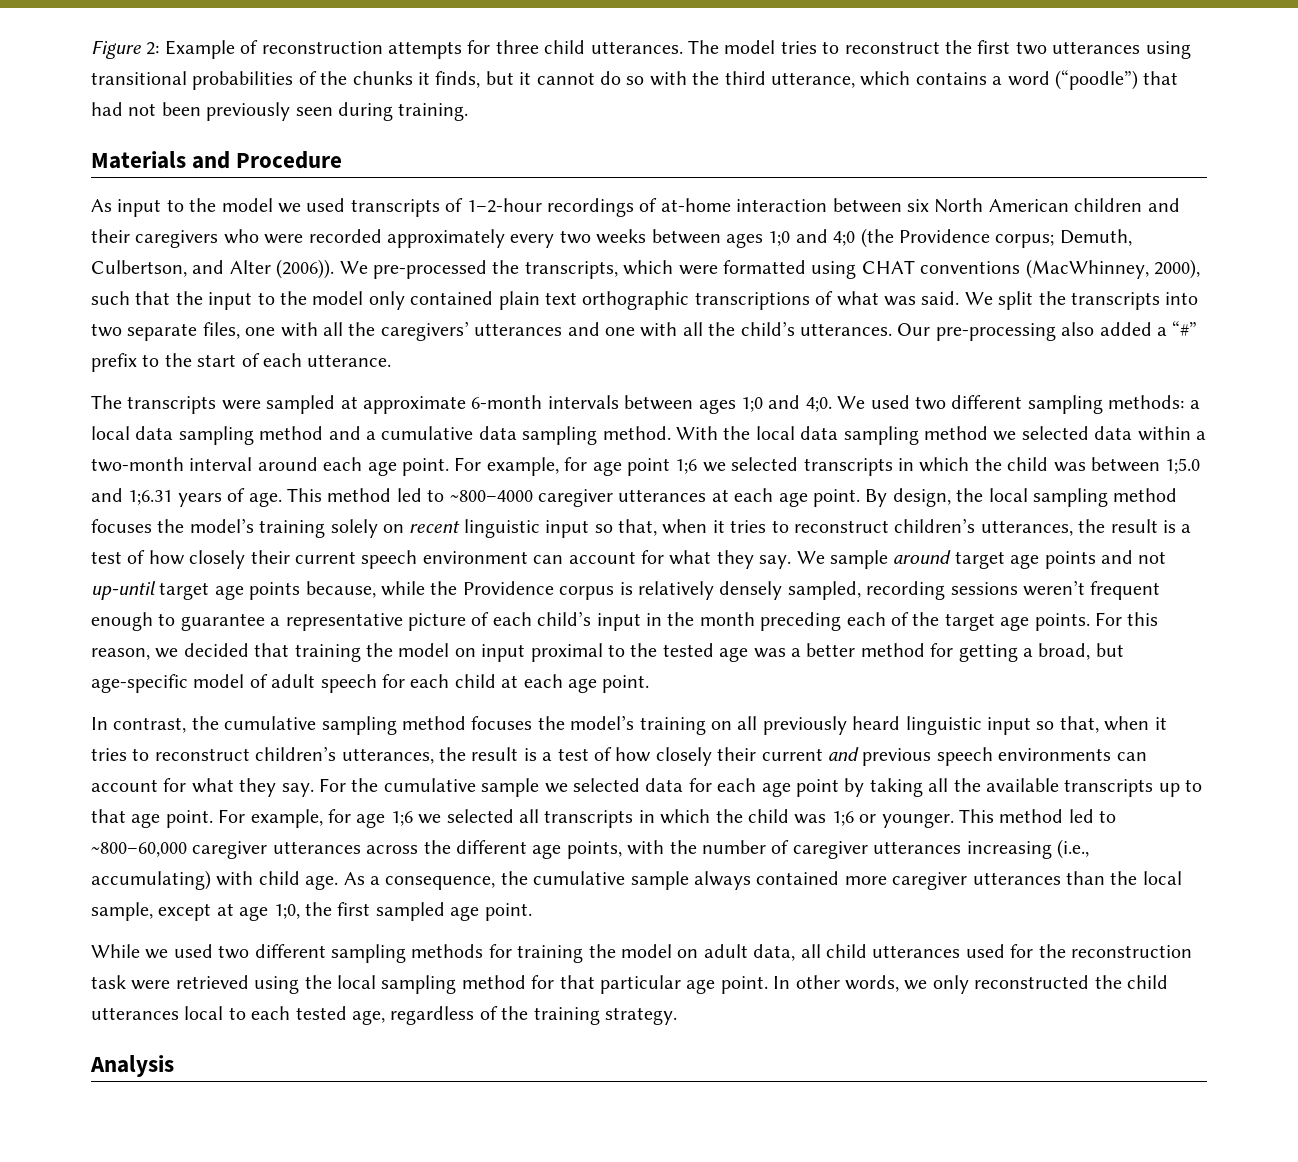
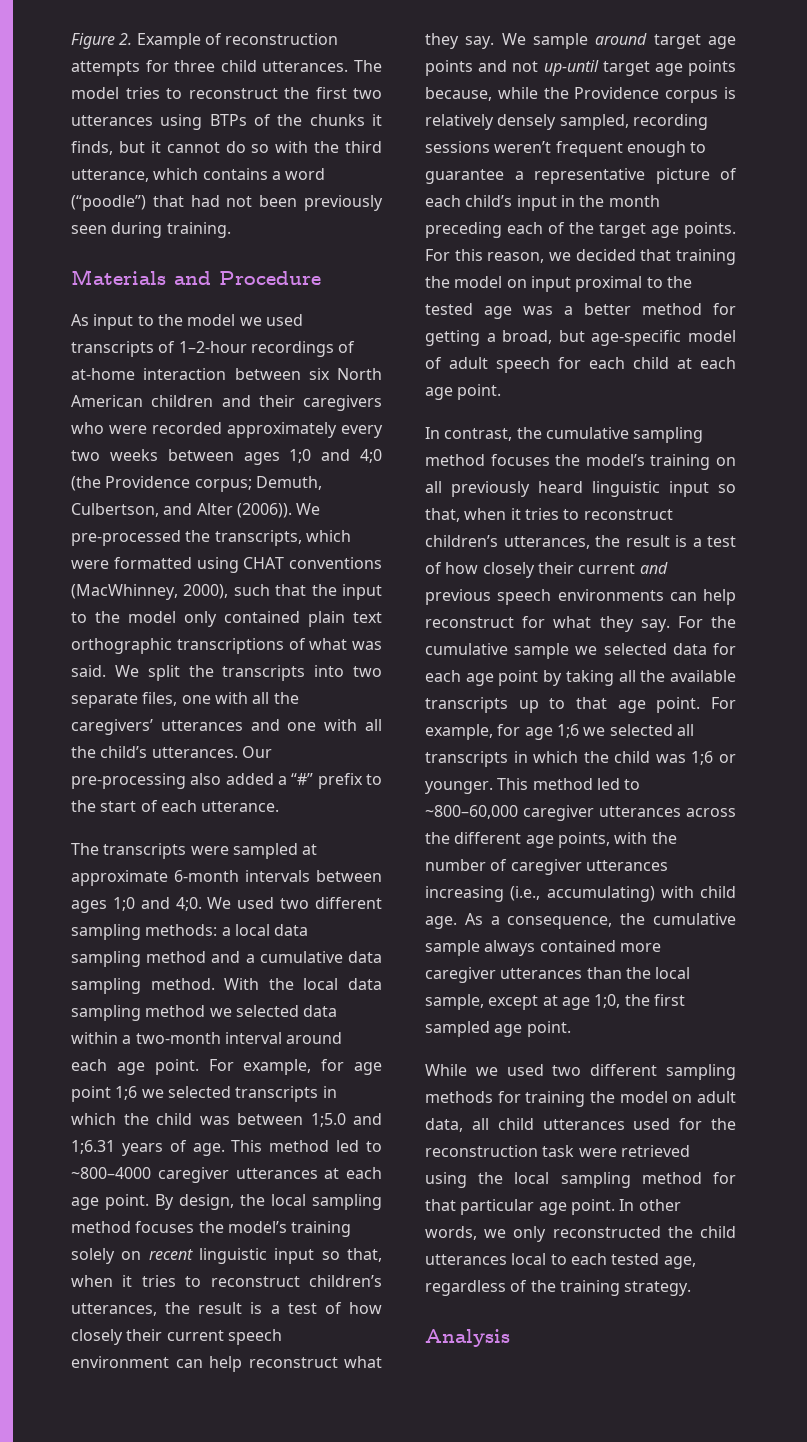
[146,42,160,55] 2: -> [119,33,133,45] 2.
[91,71,294,90] transitional probabilities -> [209,114,247,126] BTPs
[568,550,664,564] account for -> [209,1356,338,1372] help reconstruct
[91,779,158,792] account -> [703,589,736,605] [425,617,514,628] help reconstruct

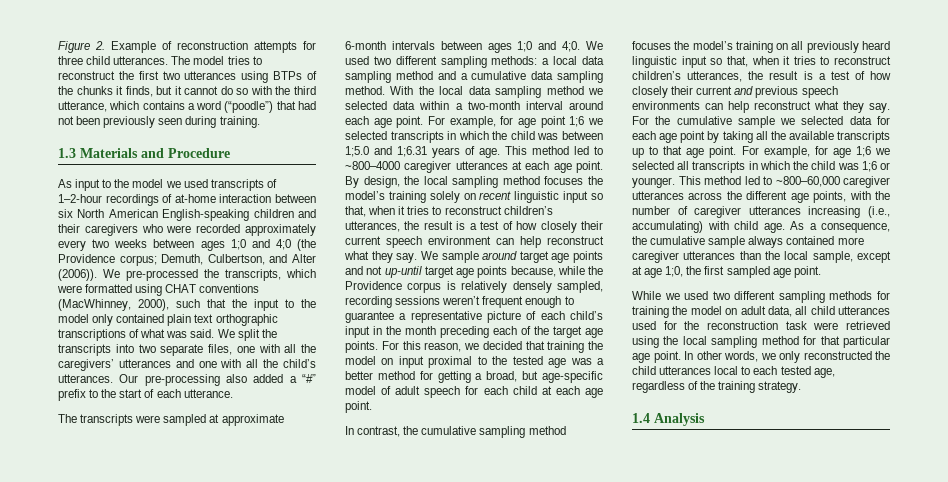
(231, 230) none -> [58,148,76,158] 1.3
(143, 401) none -> [162,209,250,221] English-speaking
[522,616,546,628] for -> (811, 105) none
(692, 1288) none -> [632,413,650,423] 1.4

